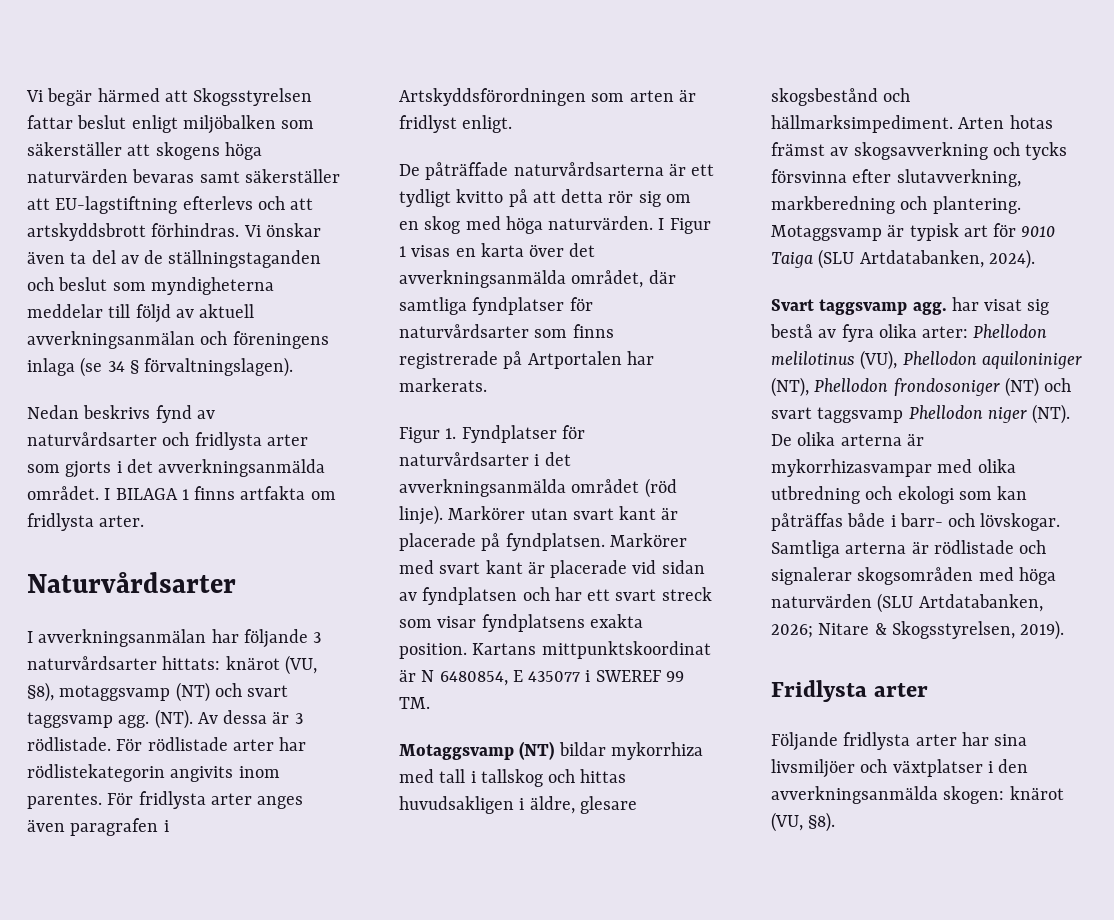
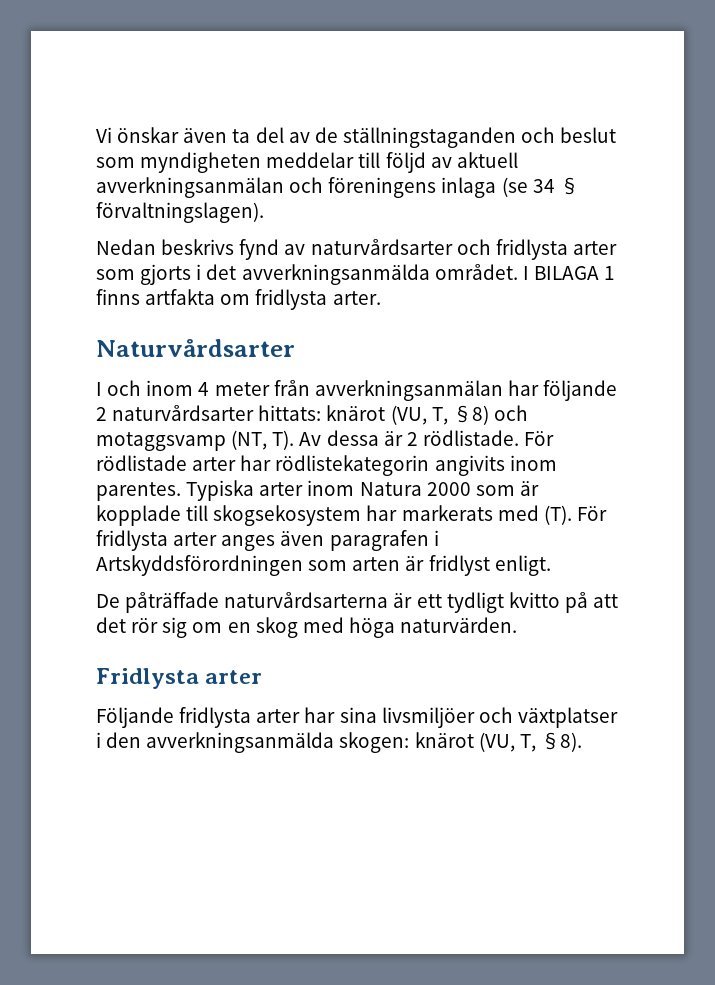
[26,88,313,106] [27,115,315,134] [27,142,262,160] [27,169,340,183] [27,196,314,214] [27,223,261,241] Vi begär härmed att Skogsstyrelsen fattar beslut enligt miljöbalken som säkerställer att skogens höga naturvärden bevaras samt säkerställer att EU-lagstiftning efterlevs och att artskyddsbrott förhindras. Vi -> [96,127,112,143] Vi
[150,277,274,295] myndigheterna -> [140,152,262,173] myndigheten
(33, 637) none -> [107,380,310,396] och inom 4 meter från
[313,632,322,643] 3 -> [96,407,107,421] 2
[27,682,289,702] [27,709,193,729] §8), motaggsvamp (NT) och svart taggsvamp agg. (NT). -> [431,405,528,425] [96,430,295,451] T, §8) och motaggsvamp (NT, T).
[294,713,303,724] 3 -> [406,432,418,446] 2
(102, 801) none -> [186,480,539,501] [96,505,572,526] Typiska arter inom Natura 2000 som är kopplade till skogsekosystem har markerats med (T).
[561,189,604,203] detta -> [96,617,126,633] det
[658,218,711,234] [399,243,596,257] [399,270,676,288] [399,297,593,315] [399,324,614,338] [399,351,654,369] [399,378,487,392] [399,425,585,443] [399,452,571,466] [399,478,677,498] [399,505,679,525] [399,533,687,551] [399,560,705,578] [399,587,712,605] [399,614,643,632] [399,641,711,659] [399,669,684,686] [399,697,430,709] [399,741,703,760] [399,769,627,787] [399,796,637,814] [771,88,911,106] [771,115,1053,133] [771,142,1068,160] [771,169,1021,187] [771,196,1021,214] [771,223,1056,241] [771,249,1035,269] [771,297,1050,315] [770,324,1048,342] [771,350,1082,370] [771,377,1072,397] [771,404,1071,424] [771,432,924,446] [771,459,1016,477] [771,486,1028,504] [771,513,1061,531] [771,540,1047,558] [771,567,1056,585] [771,593,1043,613] [771,620,1065,640] I Figur 1 visas en karta över det avverkningsanmälda området, där samtliga fyndplatser för naturvårdsarter som finns registrerade på Artportalen har markerats. // Figur 1. Fyndplatser för naturvårdsarter i det avverkningsanmälda området (röd linje). Markörer utan svart kant är placerade på fyndplatsen. Markörer med svart kant är placerade vid sidan av fyndplatsen och har ett svart streck som visar fyndplatsens exakta position. Kartans mittpunktskoordinat är N 6480854, E 435077 i SWEREF 99 TM. // Motaggsvamp (NT) bildar mykorrhiza med tall i tallskog och hittas huvudsakligen i äldre, glesare skogsbestånd och hällmarksimpediment. Arten hotas främst av skogsavverkning och tycks försvinna efter slutavverkning, markberedning och plantering. Motaggsvamp är typisk art för 9010 Taiga (SLU Artdatabanken, 2024). // Svart taggsvamp agg. har visat sig bestå av fyra olika arter: Phellodon melilotinus (VU), Phellodon aquiloniniger (NT), Phellodon frondosoniger (NT) och svart taggsvamp Phellodon niger (NT). De olika arterna är mykorrhizasvampar med olika utbredning och ekologi som kan påträffas både i barr- och lövskogar. Samtliga arterna är rödlistade och signalerar skogsområden med höga naturvärden (SLU Artdatabanken, 2026; Nitare & Skogsstyrelsen, 2019). -> (518, 625) none
(803, 822) none -> [519,734,536,752] T,

